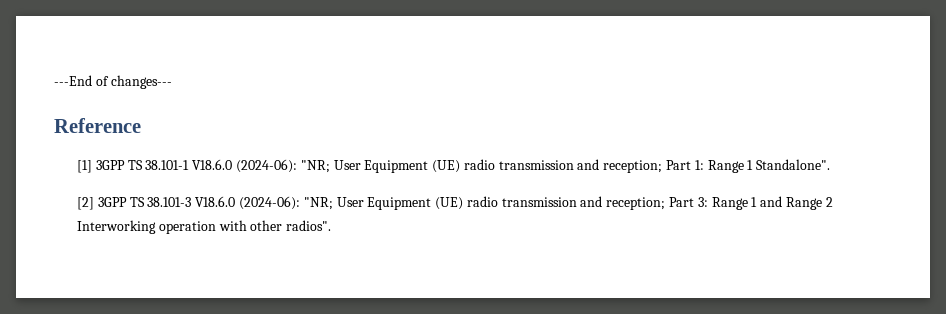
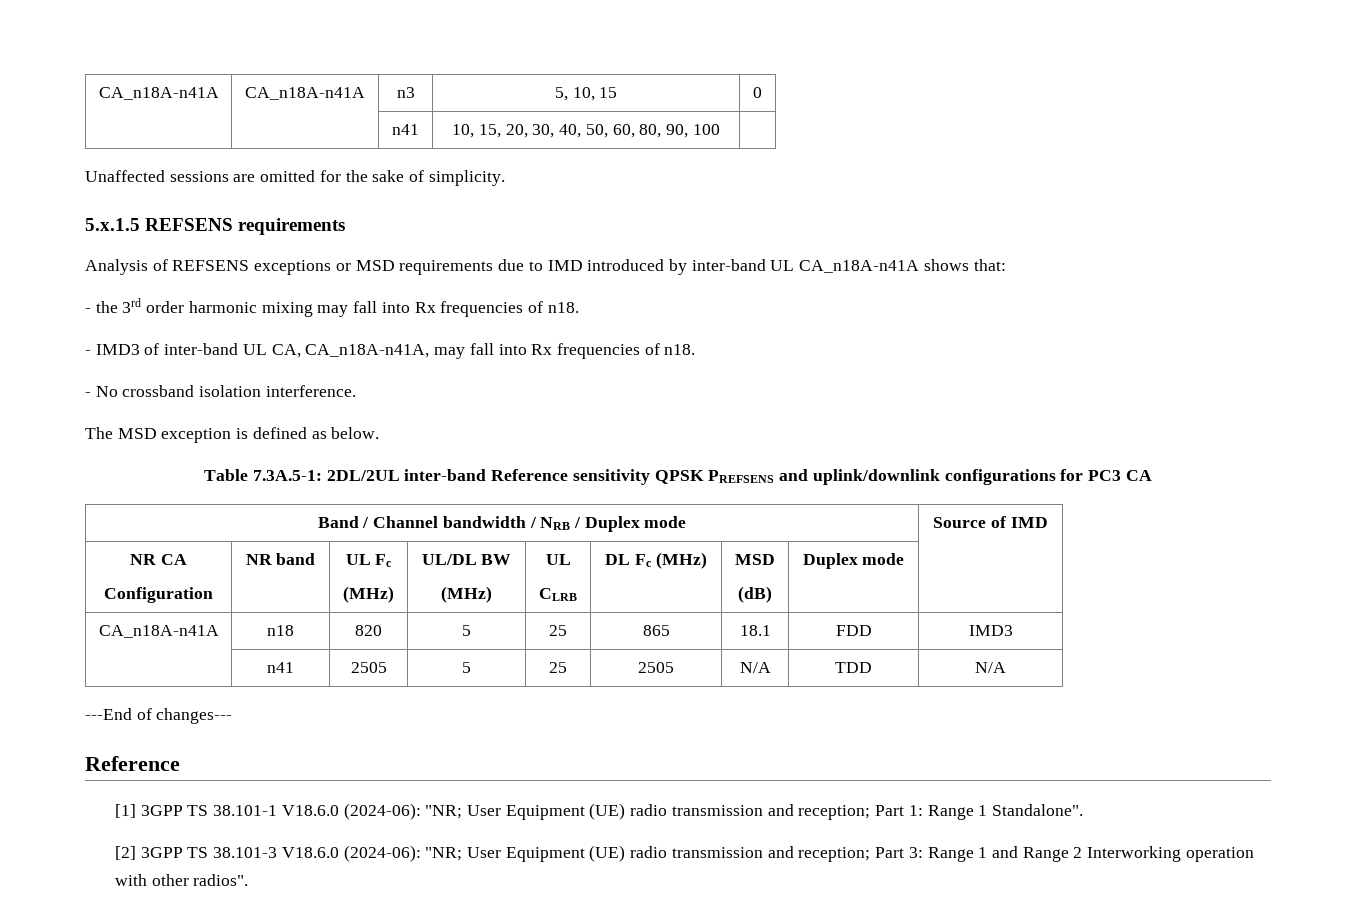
(54, 80) none -> [98,87,219,100] [245,87,365,100] [396,87,415,98] [554,87,618,101] [753,87,762,98] [392,124,419,135] [452,124,720,138] [85,170,505,186] [85,218,346,235] [85,259,1006,275] [85,298,579,317] [85,343,696,359] [85,385,356,397] [85,427,380,443] [204,469,1152,485] [317,516,687,532] [933,516,1048,528] [130,554,187,565] [104,587,213,603] [245,553,316,565] [345,554,393,567] [343,586,394,603] [421,554,512,565] [441,586,492,603] [545,554,571,565] [539,588,577,601] [605,552,707,569] [735,554,775,565] [738,586,772,603] [802,553,905,569] [98,625,219,638] [267,625,294,636] [355,625,382,636] [462,625,471,636] [549,625,567,636] [642,625,670,636] [739,625,771,636] [835,625,872,636] [968,625,1013,636] [267,662,294,673] [350,662,387,673] [462,662,471,673] [549,662,567,673] [638,662,674,673] [739,662,771,673] [835,662,872,673] [975,662,1006,673] CA_n18A-n41A | CA_n18A-n41A | n3 | 5, 10, 15 | 0 // | | n41 | 10, 15, 20, 30, 40, 50, 60, 80, 90, 100 | // Unaffected sessions are omitted for the sake of simplicity. // 5.x.1.5 REFSENS requirements // Analysis of REFSENS exceptions or MSD requirements due to IMD introduced by inter-band UL CA_n18A-n41A shows that: // - the 3rd order harmonic mixing may fall into Rx frequencies of n18. // - IMD3 of inter-band UL CA, CA_n18A-n41A, may fall into Rx frequencies of n18. // - No crossband isolation interference. // The MSD exception is defined as below. // Table 7.3A.5-1: 2DL/2UL inter-band Reference sensitivity QPSK PREFSENS and uplink/downlink configurations for PC3 CA // Band / Channel bandwidth / NRB / Duplex mode | Source of IMD // NR CA // Configuration | NR band | UL Fc // (MHz) | UL/DL BW // (MHz) | UL // CLRB | DL Fc (MHz) | MSD // (dB) | Duplex mode | // CA_n18A-n41A | n18 | 820 | 5 | 25 | 865 | 18.1 | FDD | IMD3 // | n41 | 2505 | 5 | 25 | 2505 | N/A | TDD | N/A //

